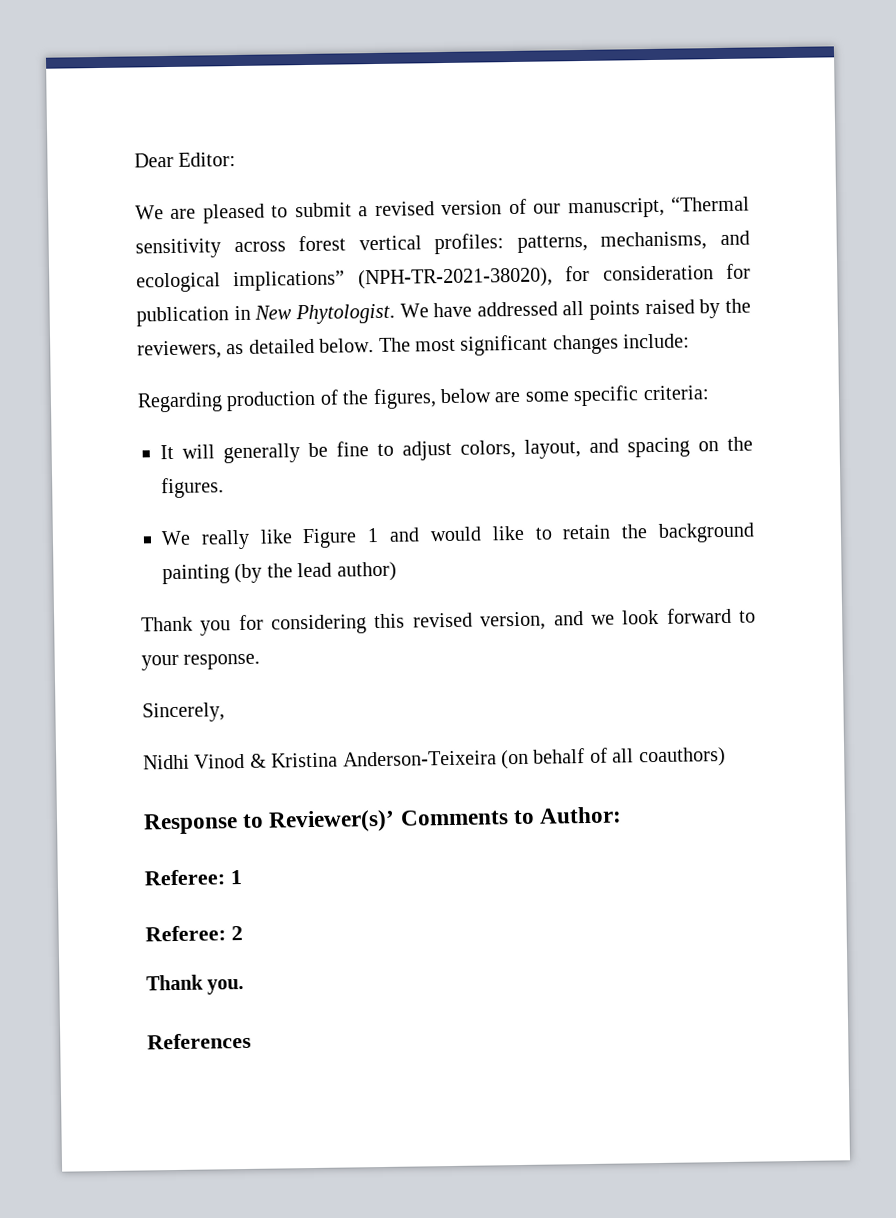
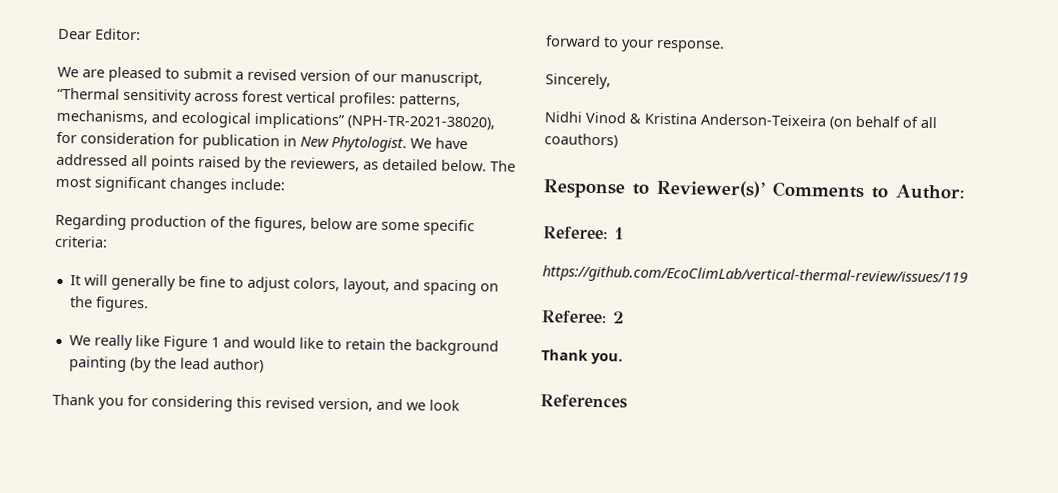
(242, 877) none -> [542,265,968,287] // https://github.com/EcoClimLab/vertical-thermal-review/issues/119

